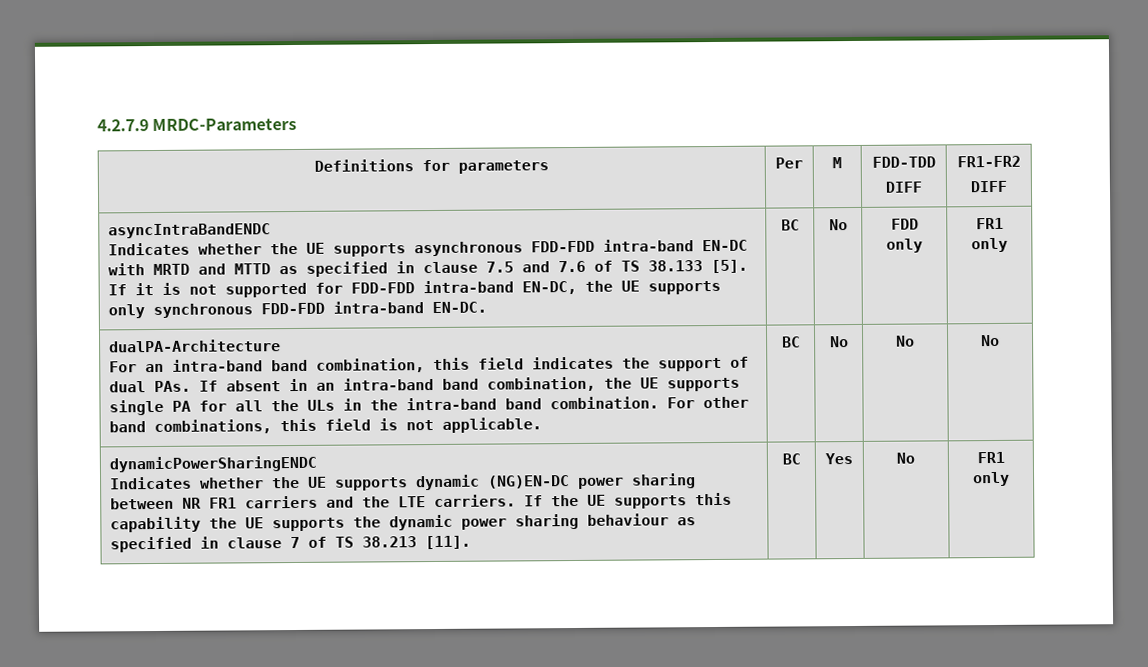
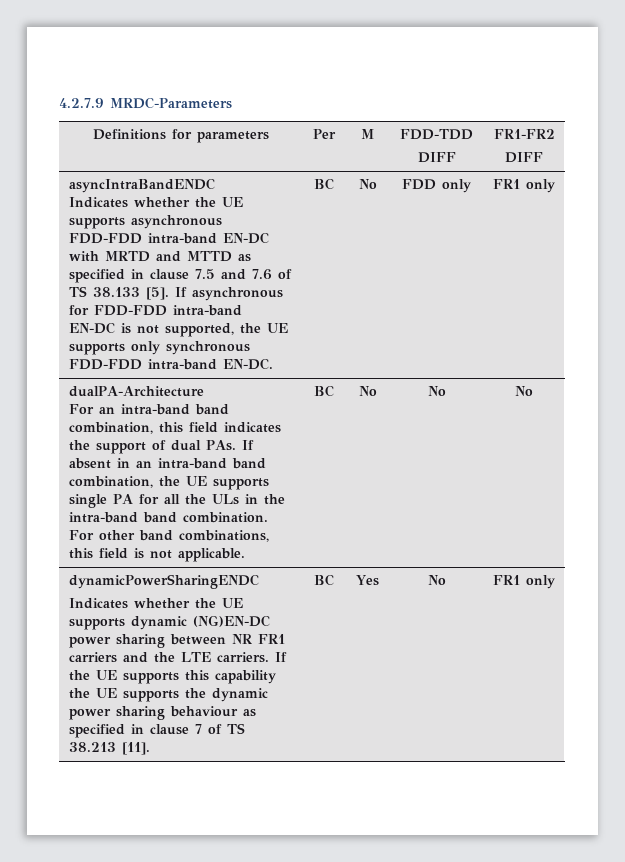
[134,280,577,298] it is not supported for FDD-FDD intra-band EN-DC, -> [191,287,283,301] [68,305,242,316] [68,322,234,337] asynchronous for FDD-FDD intra-band EN-DC is not supported,

